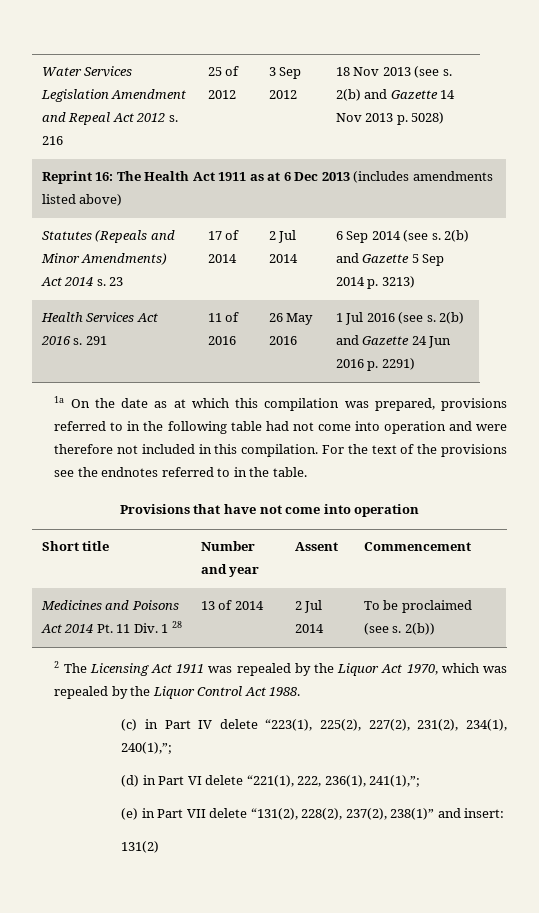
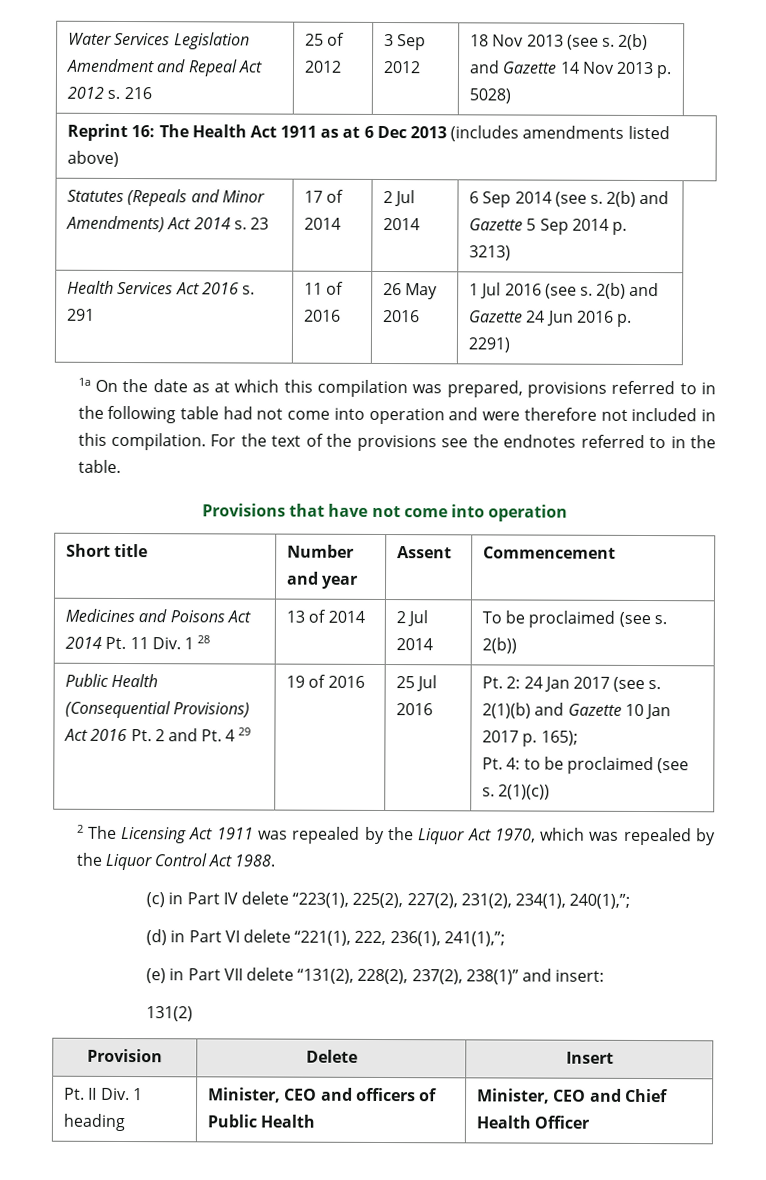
(435, 629) none -> [65,673,159,688] [65,700,251,719] [64,727,252,742] [286,674,365,688] [396,675,438,692] [396,703,434,716] [482,676,662,693] [482,702,671,720] [482,730,578,747] [482,756,690,775] [482,784,551,800] // Public Health (Consequential Provisions) Act 2016 Pt. 2 and Pt. 4 29 | 19 of 2016 | 25 Jul 2016 | Pt. 2: 24 Jan 2017 (see s. 2(1)(b) and Gazette 10 Jan 2017 p. 165); // Pt. 4: to be proclaimed (see s. 2(1)(c))
(160, 847) none -> [87,1048,163,1063] [305,1049,358,1063] [565,1051,614,1064] [64,1087,143,1101] [63,1113,126,1132] [208,1087,437,1103] [207,1114,316,1128] [477,1088,668,1104] [476,1115,590,1129] // Provision | Delete | Insert // Pt. II Div. 1 heading | Minister, CEO and officers of Public Health | Minister, CEO and Chief Health Officer

